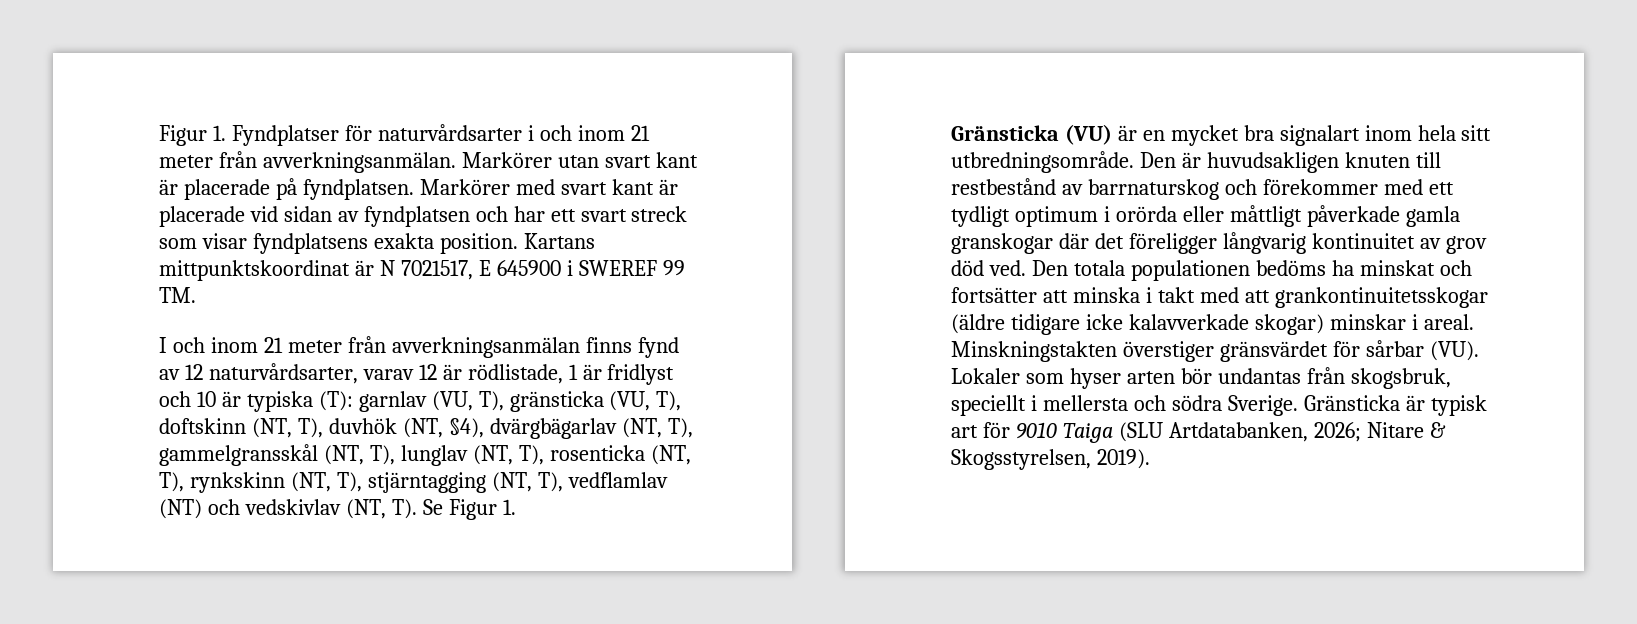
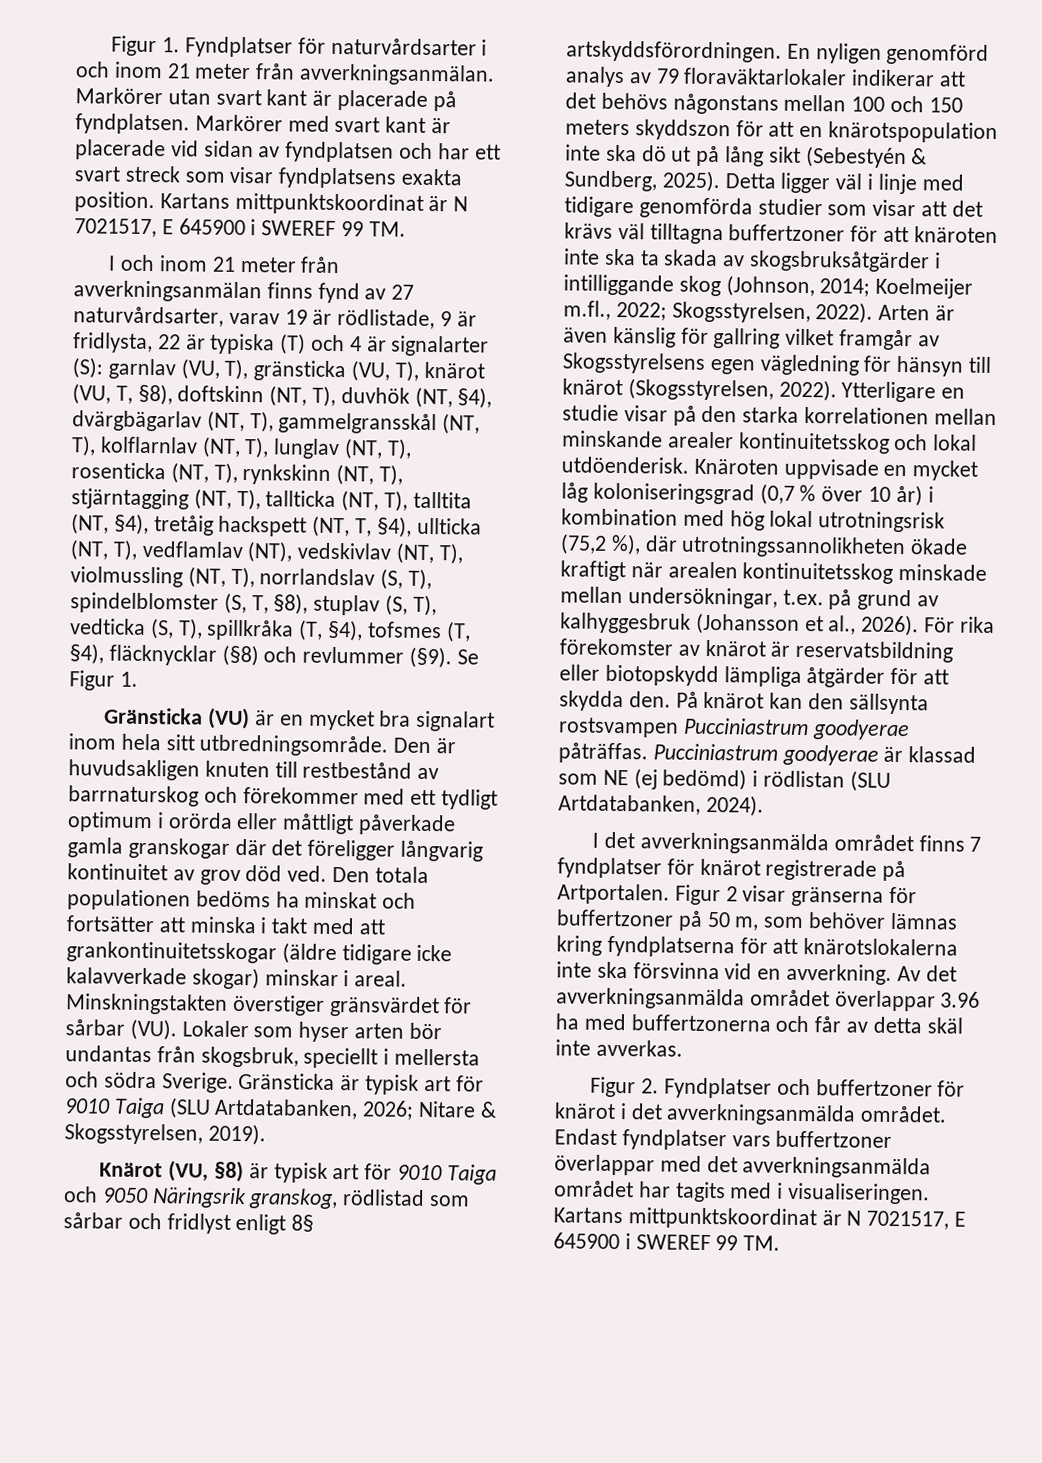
[184,364,203,380] 12 -> [391,284,415,300] 27
[418,364,437,380] 12 -> [284,309,308,325] 19
[568,364,675,385] [159,391,353,412] 1 är fridlyst och 10 är typiska (T): -> [440,311,477,327] [73,332,490,357] [72,357,103,379] 9 är fridlysta, 22 är typiska (T) och 4 är signalarter (S):
(682, 401) none -> [423,361,485,379] [72,383,173,406] knärot (VU, T, §8),
(395, 455) none -> [99,436,270,459] kolflarnlav (NT, T),
[567,472,668,488] [159,499,417,519] vedflamlav (NT) och vedskivlav (NT, T). -> [265,490,472,512] [71,513,482,538] [70,539,463,565] [70,566,433,591] [70,592,437,617] [70,618,471,643] [69,643,453,669] tallticka (NT, T), talltita (NT, §4), tretåig hackspett (NT, T, §4), ullticka (NT, T), vedflamlav (NT), vedskivlav (NT, T), violmussling (NT, T), norrlandslav (S, T), spindelblomster (S, T, §8), stuplav (S, T), vedticka (S, T), spillkråka (T, §4), tofsmes (T, §4), fläcknycklar (§8) och revlummer (§9).
(1150, 459) none -> [99,1160,497,1185] [63,1186,471,1210] [63,1212,315,1235] [566,40,990,65] [565,66,967,88] [565,92,963,115] [565,119,999,144] [565,144,928,169] [564,170,964,195] [564,196,983,219] [564,222,998,245] [563,248,941,273] [563,274,974,299] [563,300,956,324] [563,326,940,351] [562,352,993,377] [562,378,966,403] [562,404,997,426] [562,430,978,454] [561,456,979,481] [561,482,934,507] [561,508,946,533] [560,533,969,559] [560,560,988,584] [560,586,940,611] [560,612,995,637] [559,638,954,663] [559,664,950,688] [559,690,929,715] [558,717,910,741] [558,742,977,766] [558,768,891,792] [558,794,764,817] [592,831,982,855] [557,857,907,882] [557,883,918,907] [556,909,958,931] [556,935,959,958] [556,961,957,985] [556,987,981,1012] [555,1013,963,1034] [555,1039,683,1057] [590,1076,966,1099] [554,1102,948,1126] [554,1128,893,1151] [554,1154,932,1179] [554,1180,931,1205] [553,1207,967,1230] [553,1232,781,1251] // Knärot (VU, §8) är typisk art för 9010 Taiga och 9050 Näringsrik granskog, rödlistad som sårbar och fridlyst enligt 8§ artskyddsförordningen. En nyligen genomförd analys av 79 floraväktarlokaler indikerar att det behövs någonstans mellan 100 och 150 meters skyddszon för att en knärotspopulation inte ska dö ut på lång sikt (Sebestyén & Sundberg, 2025). Detta ligger väl i linje med tidigare genomförda studier som visar att det krävs väl tilltagna buffertzoner för att knäroten inte ska ta skada av skogsbruksåtgärder i intilliggande skog (Johnson, 2014; Koelmeijer m.fl., 2022; Skogsstyrelsen, 2022). Arten är även känslig för gallring vilket framgår av Skogsstyrelsens egen vägledning för hänsyn till knärot (Skogsstyrelsen, 2022). Ytterligare en studie visar på den starka korrelationen mellan minskande arealer kontinuitetsskog och lokal utdöenderisk. Knäroten uppvisade en mycket låg koloniseringsgrad (0,7 % över 10 år) i kombination med hög lokal utrotningsrisk (75,2 %), där utrotningssannolikheten ökade kraftigt när arealen kontinuitetsskog minskade mellan undersökningar, t.ex. på grund av kalhyggesbruk (Johansson et al., 2026). För rika förekomster av knärot är reservatsbildning eller biotopskydd lämpliga åtgärder för att skydda den. På knärot kan den sällsynta rostsvampen Pucciniastrum goodyerae påträffas. Pucciniastrum goodyerae är klassad som NE (ej bedömd) i rödlistan (SLU Artdatabanken, 2024). // I det avverkningsanmälda området finns 7 fyndplatser för knärot registrerade på Artportalen. Figur 2 visar gränserna för buffertzoner på 50 m, som behöver lämnas kring fyndplatserna för att knärotslokalerna inte ska försvinna vid en avverkning. Av det avverkningsanmälda området överlappar 3.96 ha med buffertzonerna och får av detta skäl inte avverkas. // Figur 2. Fyndplatser och buffertzoner för knärot i det avverkningsanmälda området. Endast fyndplatser vars buffertzoner överlappar med det avverkningsanmälda området har tagits med i visualiseringen. Kartans mittpunktskoordinat är N 7021517, E 645900 i SWEREF 99 TM.

